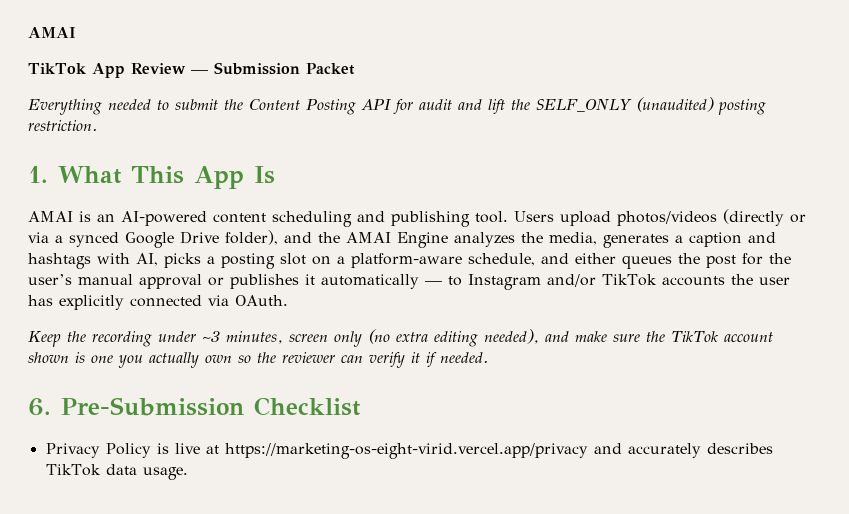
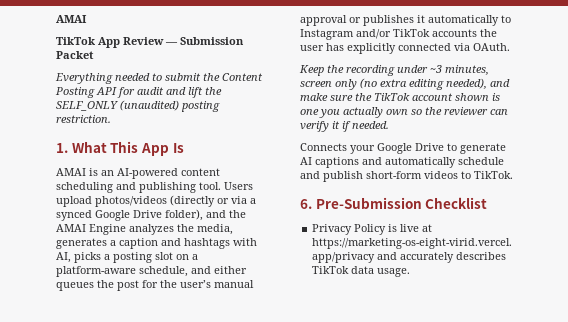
[425,281,442,285] — -> (499, 20) none
(488, 357) none -> [300,143,506,154] [300,157,504,168] [300,171,513,182] // Connects your Google Drive to generate AI captions and automatically schedule and publish short-form videos to TikTok.

